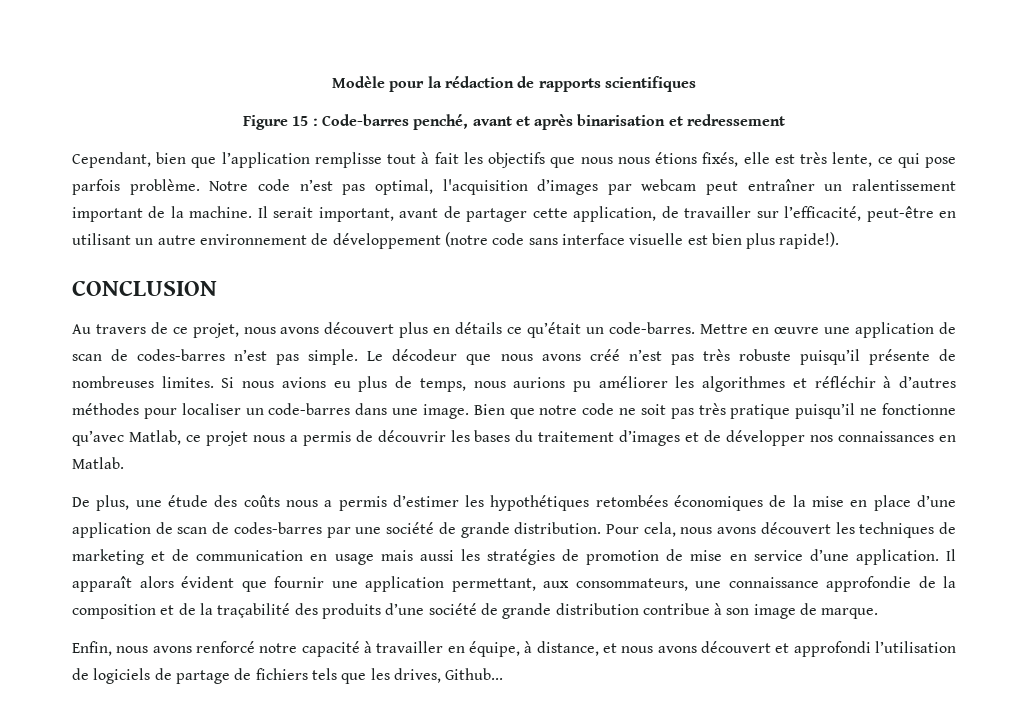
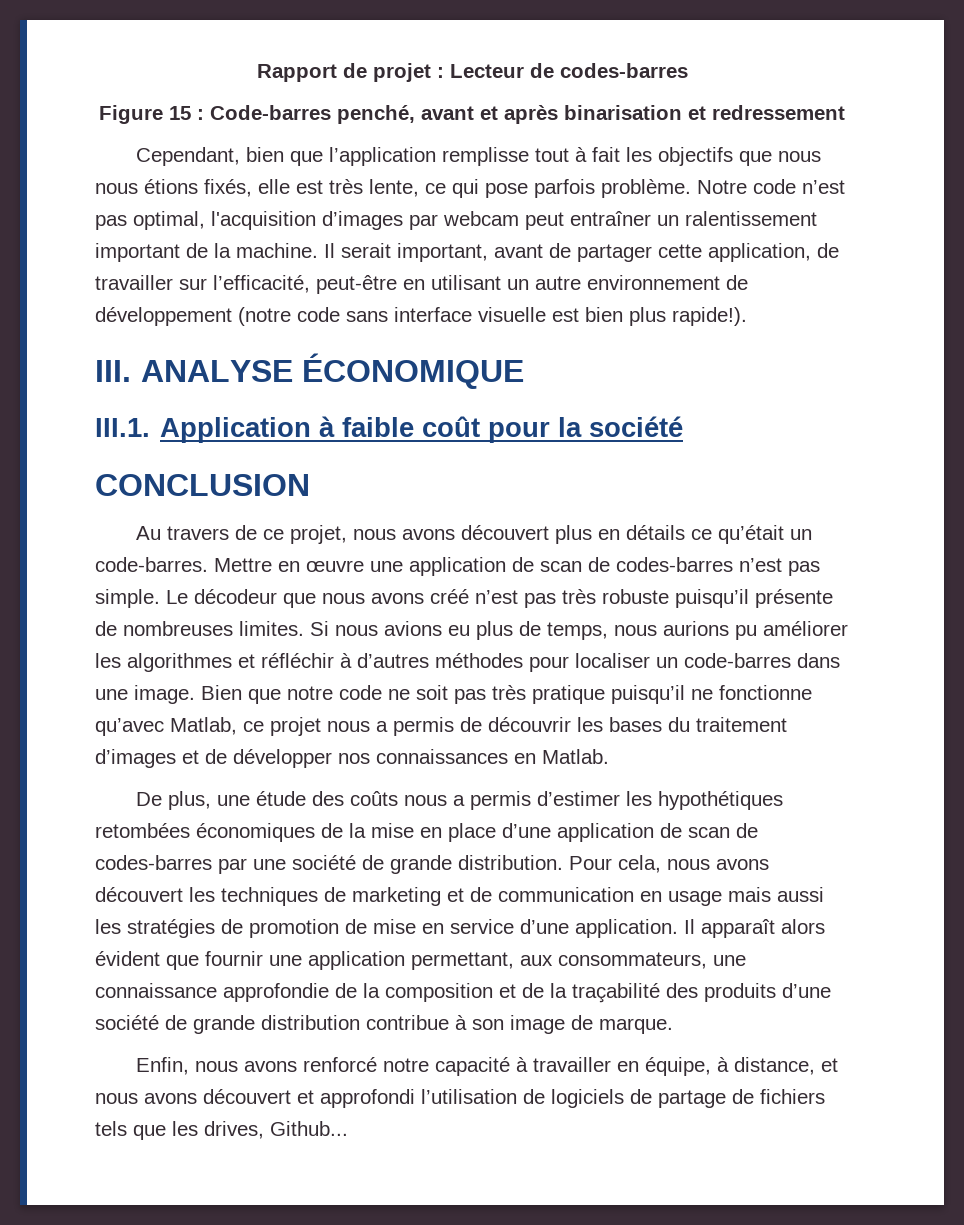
[332,76,696,92] Modèle pour la rédaction de rapports scientifiques -> [256,63,688,82] Rapport de projet : Lecteur de codes-barres
(840, 240) none -> [95,353,525,389] [95,416,684,443] // III. ANALYSE ÉCONOMIQUE // III.1. Application à faible coût pour la société

